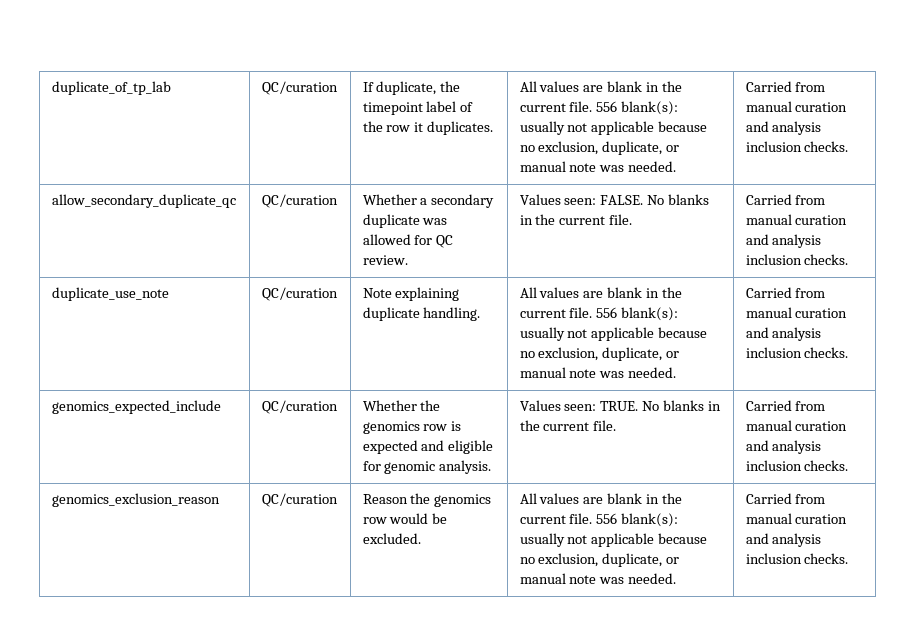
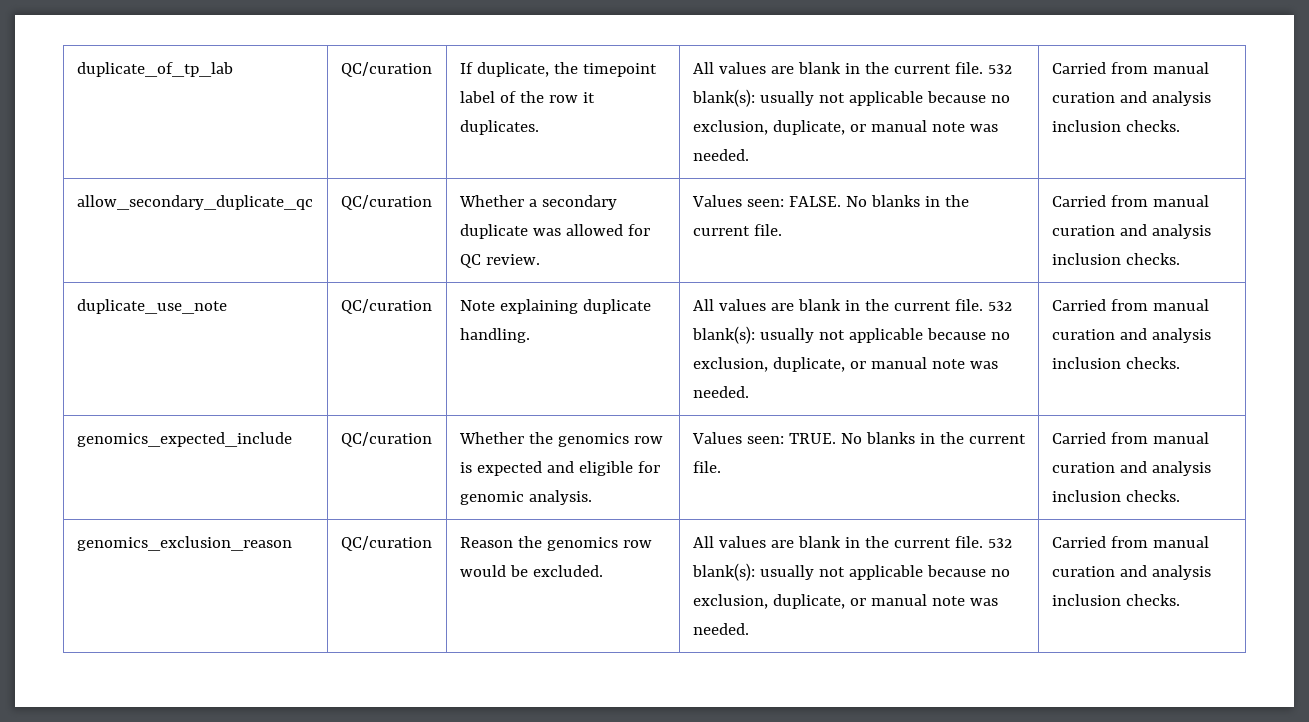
[596,101,618,112] 556 -> [987,64,1012,74] 532
[596,307,618,318] 556 -> [987,301,1012,311] 532
[596,513,618,524] 556 -> [987,538,1012,548] 532

